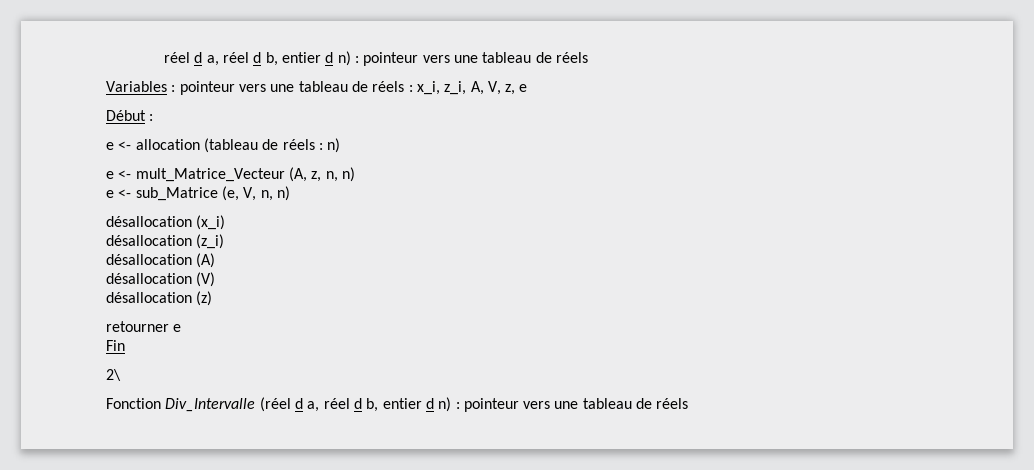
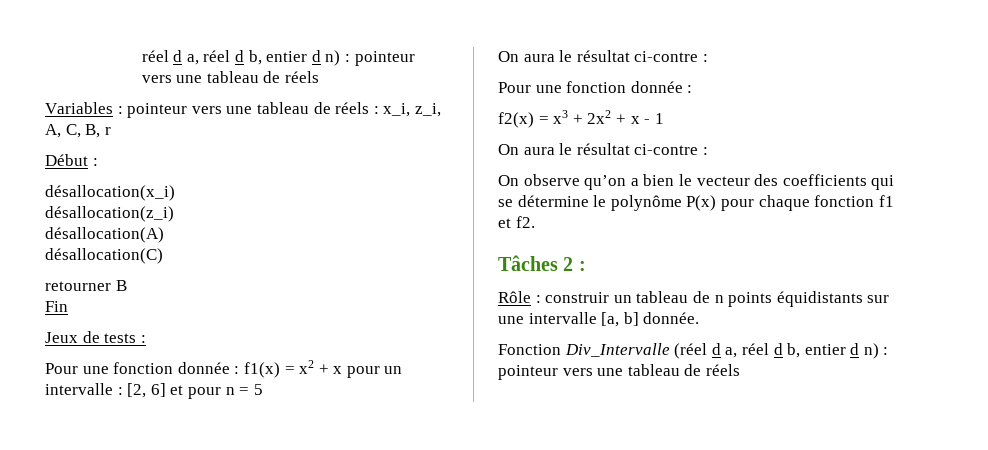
[487,81,528,95] V, z, e -> [65,124,111,138] C, B, r
[106,138,341,153] [106,167,355,182] [106,186,290,201] [106,215,226,230] [106,234,225,249] [106,253,216,268] [106,272,216,287] [106,291,213,306] e <- allocation (tableau de réels : n) // e <- mult_Matrice_Vecteur (A, z, n, n) // e <- sub_Matrice (e, V, n, n) // désallocation (x_i) // désallocation (z_i) // désallocation (A) // désallocation (V) // désallocation (z) -> [45,185,175,201] [45,206,174,222] [45,227,164,243] [45,248,163,264] désallocation(x_i) // désallocation(z_i) // désallocation(A) // désallocation(C)
[173,324,182,332] e -> [115,280,127,291] B
[106,369,121,381] 2\ -> [45,331,146,343] [45,360,403,378] [45,383,263,399] [498,50,708,62] [498,81,693,93] [498,110,664,128] [498,143,708,155] [498,174,895,190] [498,195,894,211] [498,216,535,228] [498,255,586,271] [498,291,890,307] [498,312,700,327] Jeux de tests : // Pour une fonction donnée : f1(x) = x2 + x pour un intervalle : [2, 6] et pour n = 5 // On aura le résultat ci-contre : // Pour une fonction donnée : // f2(x) = x3 + 2x2 + x - 1 // On aura le résultat ci-contre : // On observe qu’on a bien le vecteur des coefficients qui se détermine le polynôme P(x) pour chaque fonction f1 et f2. // Tâches 2 : // Rôle : construir un tableau de n points équidistants sur une intervalle [a, b] donnée.

